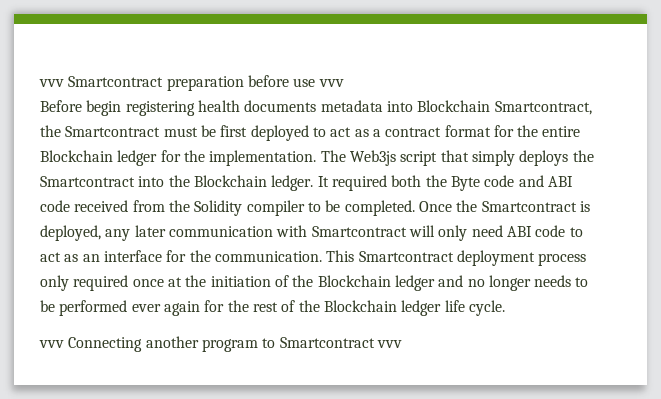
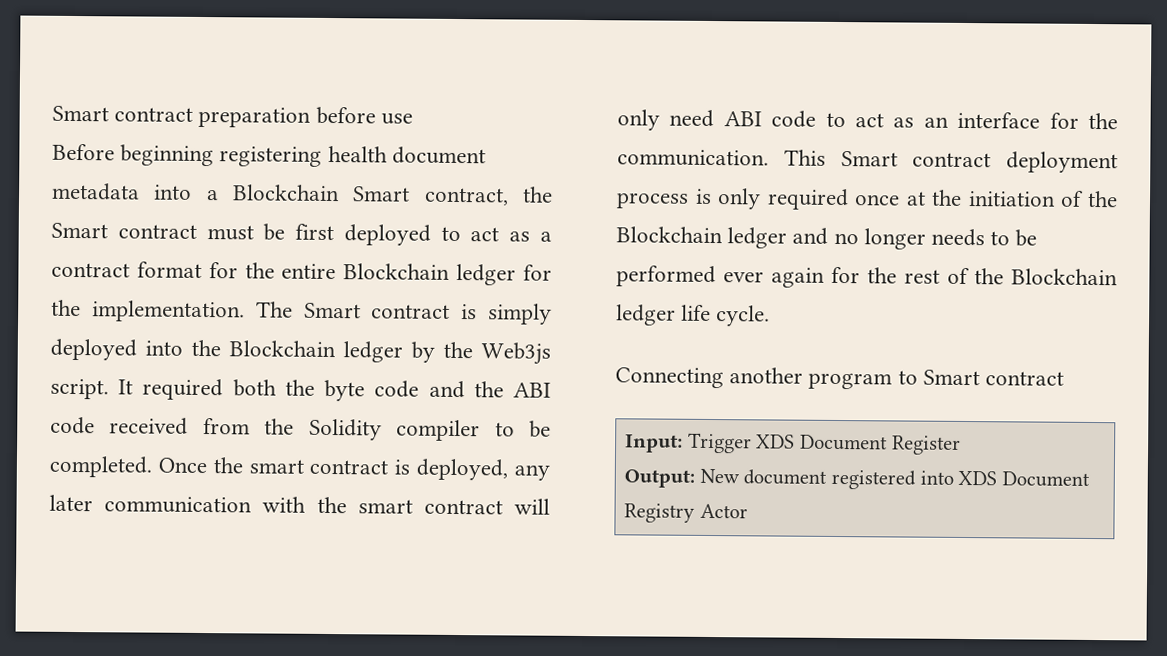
[39,76,164,87] vvv Smartcontract -> [52,105,194,122] Smart contract
[318,79,344,87] vvv -> (413, 119) none
[86,100,122,116] begin -> [120,144,215,167] beginning
[244,100,317,112] documents -> [391,146,486,165] document
[417,100,592,115] [40,125,161,137] Blockchain Smartcontract, the Smartcontract -> [205,184,553,206] [51,222,197,239] a Blockchain Smart contract, the Smart contract
[349,150,594,166] [40,175,314,191] Web3js script that simply deploys the Smartcontract into the Blockchain ledger. -> [303,302,552,325] [50,338,551,365] [50,378,109,400] Smart contract is simply deployed into the Blockchain ledger by the Web3js script.
[450,176,480,191] Byte -> [324,379,366,402] byte
(544, 181) none -> [473,381,504,398] the
[481,201,577,212] Smartcontract -> [248,459,389,475] smart contract
[311,226,407,237] Smartcontract -> [316,496,503,515] the smart contract
[358,251,454,262] Smartcontract -> [840,151,992,168] Smart contract
(587, 259) none -> [694,188,712,204] is
[39,340,64,348] vvv -> (771, 316) none
[279,337,402,348] Smartcontract vvv -> [922,369,1065,386] [625,432,961,455] [624,468,1090,490] [624,503,748,523] Smart contract // Input: Trigger XDS Document Register // Output: New document registered into XDS Document Registry Actor

